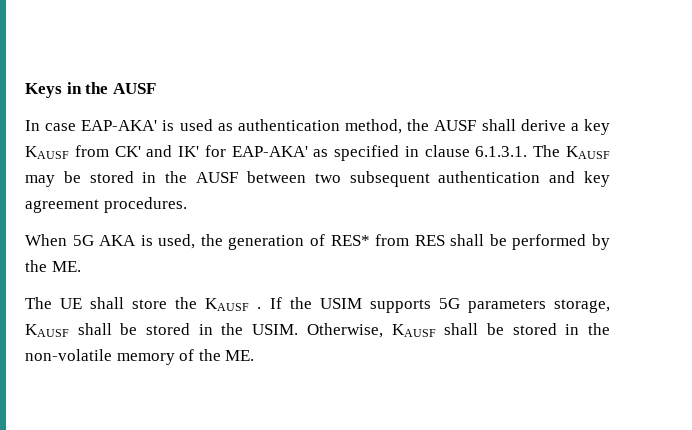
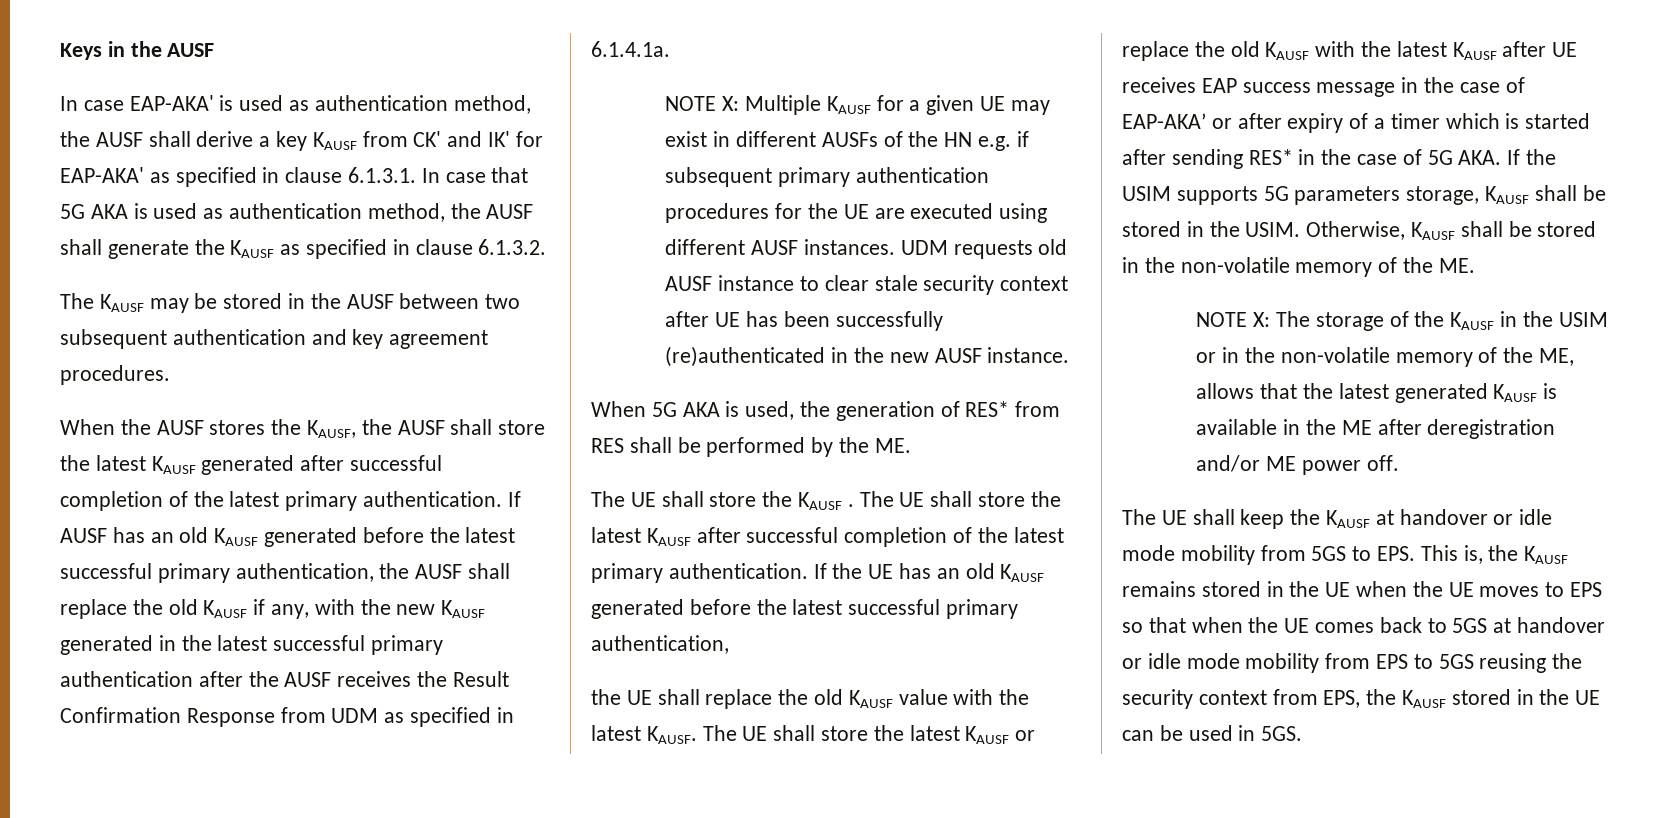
(528, 151) none -> [421,167,529,183] [60,203,534,222] [60,239,547,259] In case that 5G AKA is used as authentication method, the AUSF shall generate the KAUSF as specified in clause 6.1.3.2. //
(187, 205) none -> [60,419,546,438] [60,455,443,475] [60,491,521,511] [60,527,516,547] [60,563,511,583] [60,599,486,619] [60,635,444,655] [60,671,509,687] [60,707,514,727] [591,41,670,57] [665,95,1050,115] [665,131,1029,151] [665,167,989,187] [665,203,1048,223] [665,239,1068,259] [665,275,1069,295] [665,311,943,331] [665,346,1070,367] // When the AUSF stores the KAUSF, the AUSF shall store the latest KAUSF generated after successful completion of the latest primary authentication. If AUSF has an old KAUSF generated before the latest successful primary authentication, the AUSF shall replace the old KAUSF if any, with the new KAUSF generated in the latest successful primary authentication after the AUSF receives the Result Confirmation Response from UDM as specified in 6.1.4.1a. // NOTE X: Multiple KAUSF for a given UE may exist in different AUSFs of the HN e.g. if subsequent primary authentication procedures for the UE are executed using different AUSF instances. UDM requests old AUSF instance to clear stale security context after UE has been successfully (re)authenticated in the new AUSF instance.
(262, 308) none -> [859,491,1061,507] [591,527,1064,547] [591,563,1045,583] [591,599,1019,619] [591,635,729,654] [591,689,1030,709] [591,725,1036,744] [1122,41,1578,61] [1122,77,1525,97] [1122,113,1591,133] [1122,149,1502,169] The UE shall store the latest KAUSF after successful completion of the latest primary authentication. If the UE has an old KAUSF generated before the latest successful primary authentication, // the UE shall replace the old KAUSF value with the latest KAUSF. The UE shall store the latest KAUSF or replace the old KAUSF with the latest KAUSF after UE receives EAP success message in the case of EAP-AKA’ or after expiry of a timer which is started after sending RES* in the case of 5G AKA.
(255, 355) none -> [1196,311,1608,331] [1196,347,1575,367] [1196,383,1558,403] [1196,419,1556,439] [1196,455,1399,475] [1122,509,1553,529] [1122,545,1569,565] [1122,581,1603,597] [1122,617,1606,633] [1122,653,1583,673] [1122,689,1601,709] [1122,725,1303,741] // NOTE X: The storage of the KAUSF in the USIM or in the non-volatile memory of the ME, allows that the latest generated KAUSF is available in the ME after deregistration and/or ME power off. // The UE shall keep the KAUSF at handover or idle mode mobility from 5GS to EPS. This is, the KAUSF remains stored in the UE when the UE moves to EPS so that when the UE comes back to 5GS at handover or idle mode mobility from EPS to 5GS reusing the security context from EPS, the KAUSF stored in the UE can be used in 5GS.

